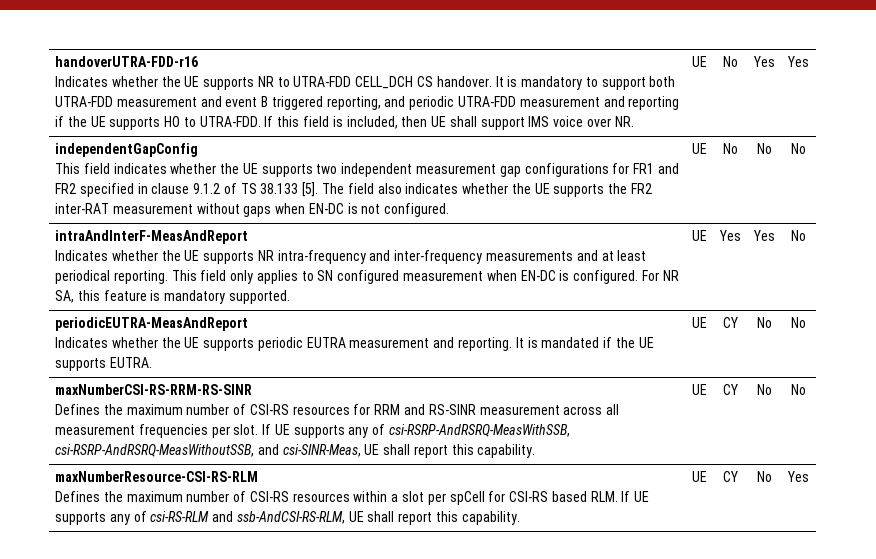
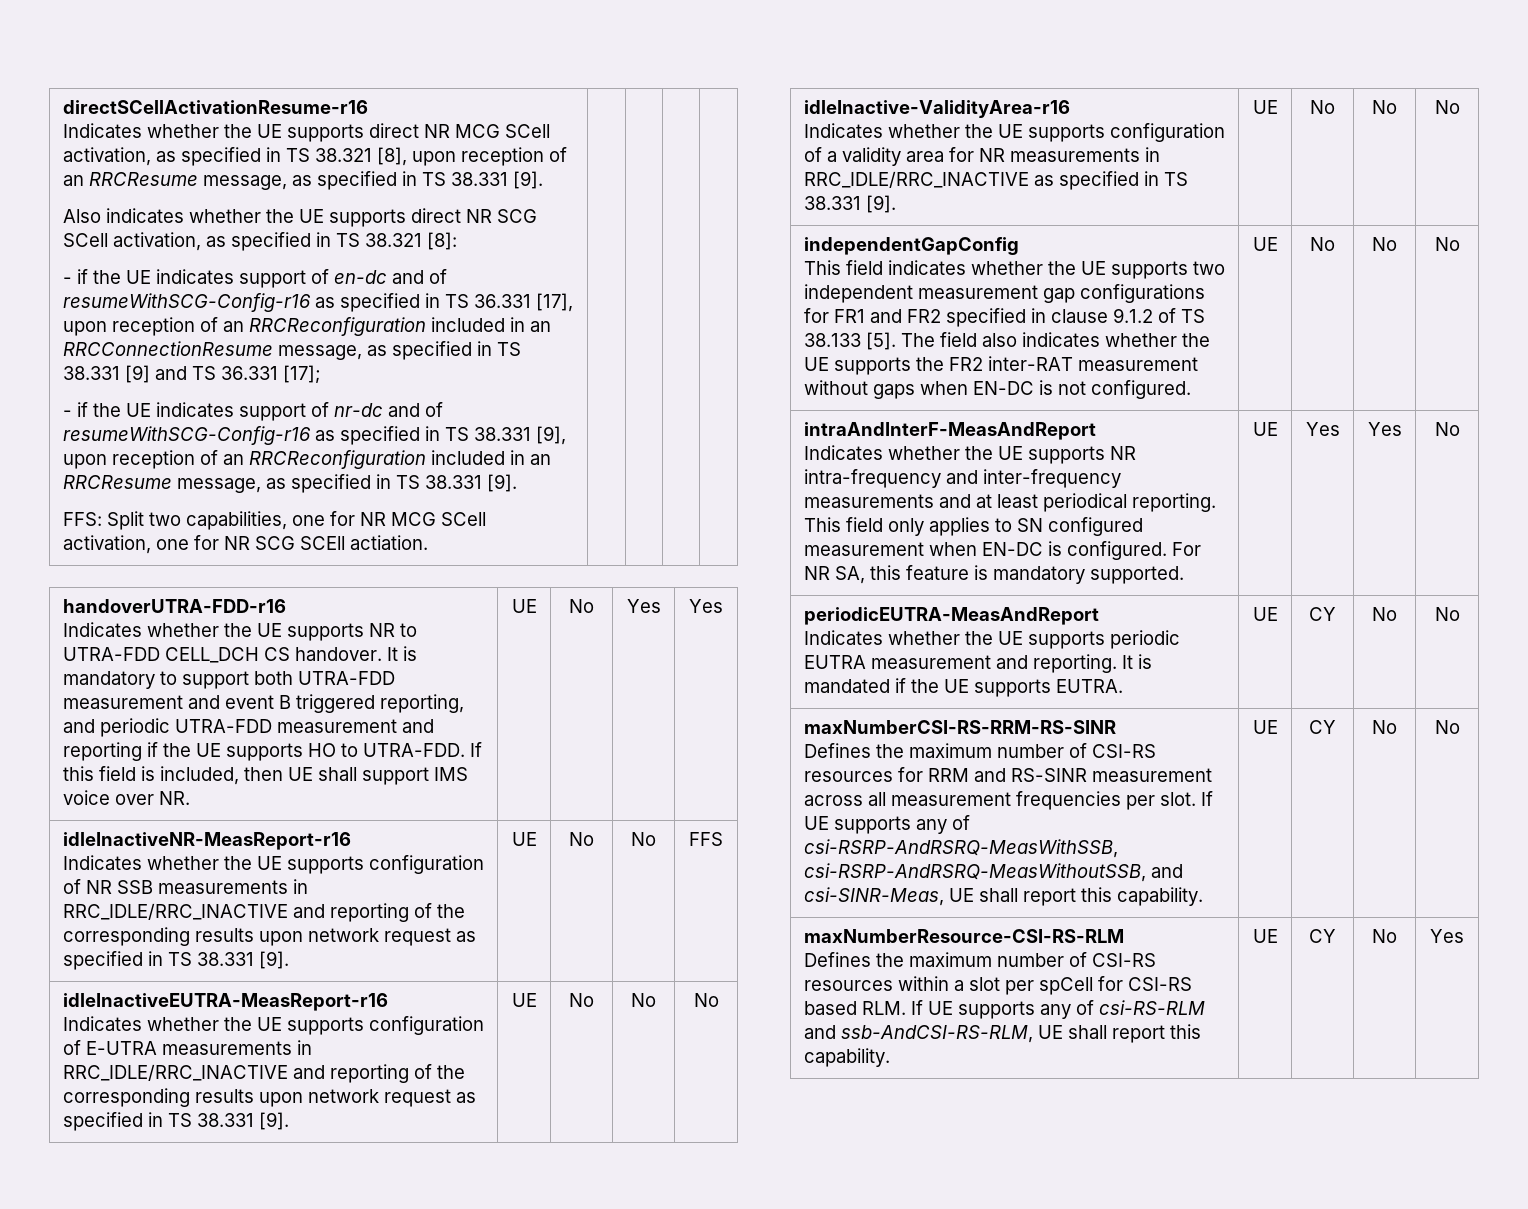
(54, 61) none -> [62,100,368,114] [62,123,550,142] [62,147,567,166] [62,171,543,190] [62,208,537,227] [62,232,457,251] [62,269,447,288] [62,293,573,312] [62,317,551,336] [62,341,521,360] [62,365,321,383] [62,402,443,421] [62,426,566,445] [62,450,551,469] [62,474,517,493] [62,511,486,530] [62,535,428,554] directSCellActivationResume-r16 // Indicates whether the UE supports direct NR MCG SCell activation, as specified in TS 38.321 [8], upon reception of an RRCResume message, as specified in TS 38.331 [9]. // Also indicates whether the UE supports direct NR SCG SCell activation, as specified in TS 38.321 [8]: // - if the UE indicates support of en-dc and of resumeWithSCG-Config-r16 as specified in TS 36.331 [17], upon reception of an RRCReconfiguration included in an RRCConnectionResume message, as specified in TS 38.331 [9] and TS 36.331 [17]; // - if the UE indicates support of nr-dc and of resumeWithSCG-Config-r16 as specified in TS 38.331 [9], upon reception of an RRCReconfiguration included in an RRCResume message, as specified in TS 38.331 [9]. // FFS: Split two capabilities, one for NR MCG SCell activation, one for NR SCG SCEll actiation. | | | | //
(809, 61) none -> [62,832,351,850] [62,855,484,874] [62,879,308,894] [62,903,465,922] [62,927,476,946] [62,951,289,970] [511,832,537,846] [569,832,594,846] [631,832,656,846] [689,832,723,846] [62,993,388,1011] [62,1016,484,1035] [62,1040,312,1055] [62,1064,465,1083] [62,1088,476,1107] [62,1112,289,1131] [511,993,537,1007] [569,993,594,1007] [631,993,656,1007] [693,993,719,1007] [803,100,1070,118] [803,123,1225,142] [803,147,1160,166] [803,171,1188,190] [803,195,896,213] [1252,100,1278,114] [1310,100,1335,114] [1372,100,1397,114] [1434,100,1460,114] // idleInactiveNR-MeasReport-r16 // Indicates whether the UE supports configuration of NR SSB measurements in RRC_IDLE/RRC_INACTIVE and reporting of the corresponding results upon network request as specified in TS 38.331 [9]. | UE | No | No | FFS // idleInactiveEUTRA-MeasReport-r16 // Indicates whether the UE supports configuration of E-UTRA measurements in RRC_IDLE/RRC_INACTIVE and reporting of the corresponding results upon network request as specified in TS 38.331 [9]. | UE | No | No | No // idleInactive-ValidityArea-r16 // Indicates whether the UE supports configuration of a validity area for NR measurements in RRC_IDLE/RRC_INACTIVE as specified in TS 38.331 [9]. | UE | No | No | No

